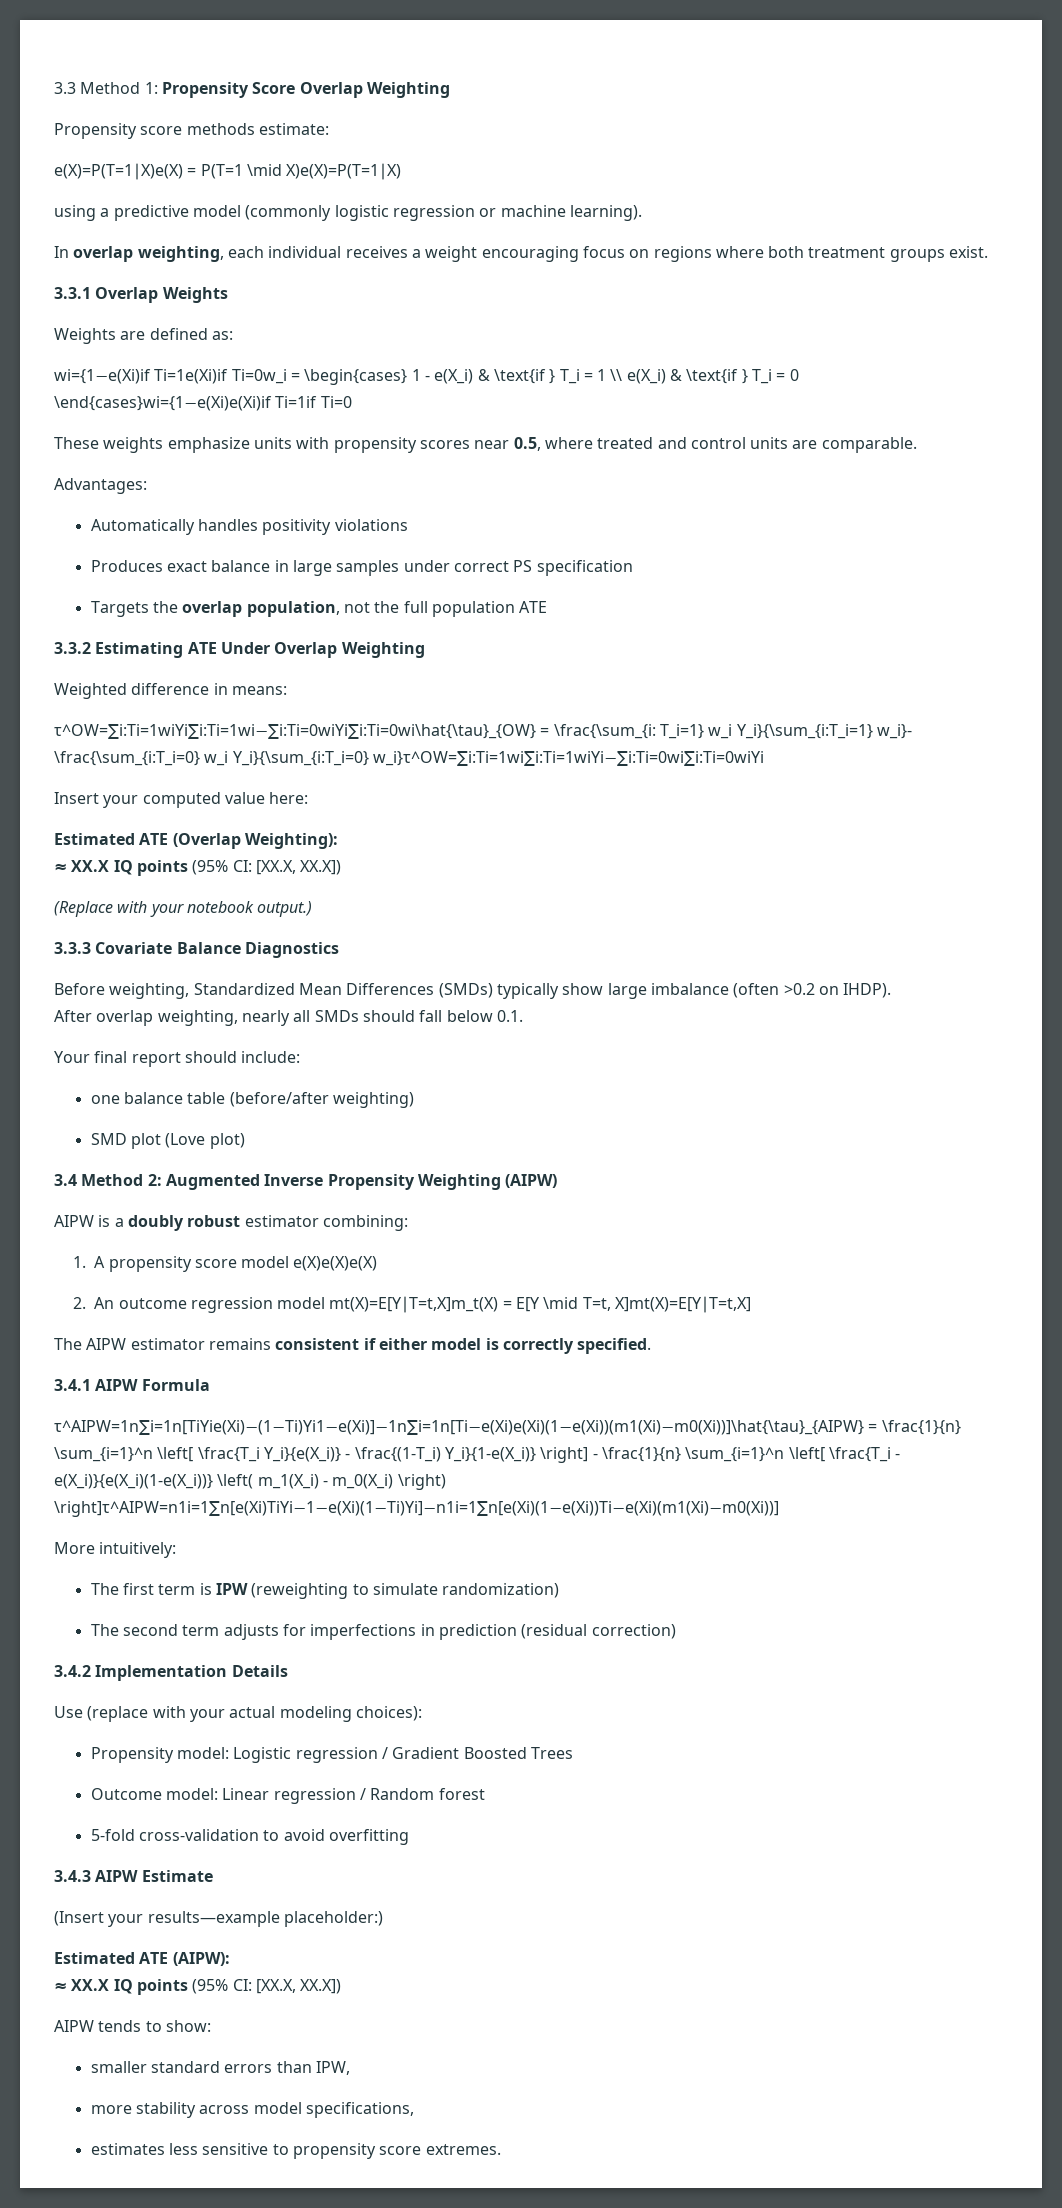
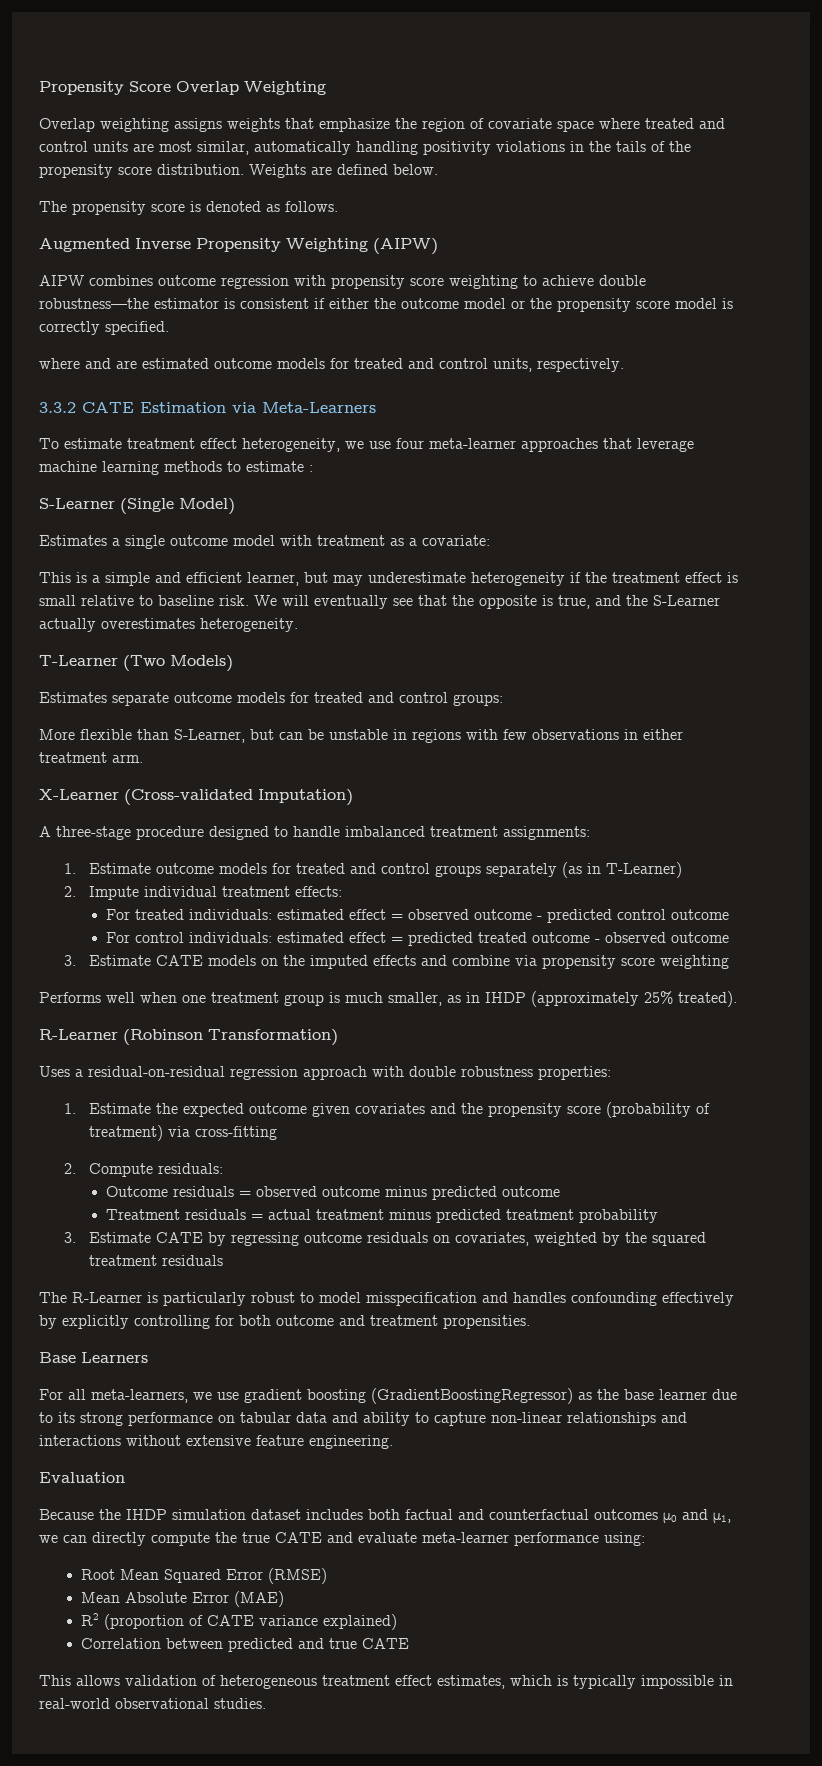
[54,82,158,94] 3.3 Method 1: -> (39, 88) none
[54,123,329,139] [54,163,402,180] [54,205,642,221] [54,246,989,262] [54,287,228,303] [54,328,233,344] [54,369,799,385] [54,396,352,411] [54,437,541,453] Propensity score methods estimate: // e(X)=P(T=1∣X)e(X) = P(T=1 \mid X)e(X)=P(T=1∣X) // using a predictive model (commonly logistic regression or machine learning). // In overlap weighting, each individual receives a weight encouraging focus on regions where both treatment groups exist. // 3.3.1 Overlap Weights // Weights are defined as: // wi={1−e(Xi)if Ti=1e(Xi)if Ti=0w_i = \begin{cases} 1 - e(X_i) & \text{if } T_i = 1 \\ e(X_i) & \text{if } T_i = 0 \end{cases}wi={1−e(Xi)e(Xi)if Ti=1if Ti=0 // These weights emphasize units with propensity scores near 0.5, -> [39,118,594,132] Overlap weighting assigns weights that emphasize the region of covariate space
[821,437,917,453] [54,478,147,494] [90,519,408,535] [90,560,633,576] [90,601,548,617] [54,642,425,658] [54,683,287,699] [54,724,912,739] [54,751,764,766] [54,792,309,808] [54,833,338,849] [54,860,342,876] [54,901,313,917] [54,942,339,958] [54,983,892,999] [54,1010,523,1026] [54,1051,301,1067] [90,1092,415,1108] [90,1133,245,1149] [54,1174,162,1186] comparable. // Advantages: // Automatically handles positivity violations // Produces exact balance in large samples under correct PS specification // Targets the overlap population, not the full population ATE // 3.3.2 Estimating ATE Under Overlap Weighting // Weighted difference in means: // τ^OW=∑i:Ti=1wiYi∑i:Ti=1wi−∑i:Ti=0wiYi∑i:Ti=0wi\hat{\tau}_{OW} = \frac{\sum_{i: T_i=1} w_i Y_i}{\sum_{i:T_i=1} w_i}- \frac{\sum_{i:T_i=0} w_i Y_i}{\sum_{i:T_i=0} w_i}τ^OW=∑i:Ti=1wi∑i:Ti=1wiYi−∑i:Ti=0wi∑i:Ti=0wiYi // Insert your computed value here: // Estimated ATE (Overlap Weighting): // ≈ XX.X IQ points (95% CI: [XX.X, XX.X]) // (Replace with your notebook output.) // 3.3.3 Covariate Balance Diagnostics // Before weighting, Standardized Mean Differences (SMDs) typically show large imbalance (often >0.2 on IHDP). // After overlap weighting, nearly all SMDs should fall below 0.1. // Your final report should include: // one balance table (before/after weighting) // SMD plot (Love plot) // 3.4 Method 2: -> [159,141,691,155] [39,164,438,178] [39,201,338,215] most similar, automatically handling positivity violations in the tails of the propensity score distribution. Weights are defined below. // The propensity score is denoted as follows. //
[98,1215,408,1231] [73,1256,378,1272] [73,1296,752,1313] [54,1338,652,1354] [54,1379,210,1391] [54,1420,961,1435] [54,1447,901,1463] [54,1474,446,1490] [54,1501,779,1517] [54,1542,177,1558] [90,1583,560,1599] [90,1624,676,1640] [54,1665,288,1681] [54,1706,422,1722] [90,1747,574,1763] [90,1788,485,1804] [90,1829,410,1845] [54,1870,213,1882] [54,1911,383,1927] [54,1952,230,1966] [54,1979,342,1995] [54,2020,211,2032] [90,2061,351,2075] [90,2102,415,2118] [90,2143,501,2159] is a doubly robust estimator combining: // 1. A propensity score model e(X)e(X)e(X) // 2. An outcome regression model mt(X)=E[Y∣T=t,X]m_t(X) = E[Y \mid T=t, X]mt(X)=E[Y∣T=t,X] // The AIPW estimator remains consistent if either model is correctly specified. // 3.4.1 AIPW Formula // τ^AIPW=1n∑i=1n[TiYie(Xi)−(1−Ti)Yi1−e(Xi)]−1n∑i=1n[Ti−e(Xi)e(Xi)(1−e(Xi))(m1(Xi)−m0(Xi))]\hat{\tau}_{AIPW} = \frac{1}{n} \sum_{i=1}^n \left[ \frac{T_i Y_i}{e(X_i)} - \frac{(1-T_i) Y_i}{1-e(X_i)} \right] - \frac{1}{n} \sum_{i=1}^n \left[ \frac{T_i - e(X_i)}{e(X_i)(1-e(X_i))} \left( m_1(X_i) - m_0(X_i) \right) \right]τ^AIPW=n1i=1∑n[e(Xi)TiYi−1−e(Xi)(1−Ti)Yi]−n1i=1∑n[e(Xi)(1−e(Xi))Ti−e(Xi)(m1(Xi)−m0(Xi))] // More intuitively: // The first term is IPW (reweighting to simulate randomization) // The second term adjusts for imperfections in prediction (residual correction) // 3.4.2 Implementation Details // Use (replace with your actual modeling choices): // Propensity model: Logistic regression / Gradient Boosted Trees // Outcome model: Linear regression / Random forest // 5-fold cross-validation to avoid overfitting // 3.4.3 AIPW Estimate // (Insert your results—example placeholder:) // Estimated ATE (AIPW): // ≈ XX.X IQ points (95% CI: [XX.X, XX.X]) // AIPW tends to show: // smaller standard errors than IPW, // more stability across model specifications, // estimates less sensitive to propensity score extremes. -> [89,275,646,289] [39,298,733,312] [39,321,169,335] [39,358,624,372] [39,402,376,413] [39,438,694,452] [39,461,313,475] [39,498,235,515] [39,535,490,549] [39,572,738,586] [39,595,720,609] [39,618,298,632] [39,655,233,672] [39,692,503,706] [39,729,683,743] [39,752,143,763] [39,789,353,806] [39,826,590,840] [63,862,682,878] [63,886,342,900] [106,909,730,923] [106,932,730,946] [63,955,729,969] [39,991,737,1007] [39,1029,338,1046] [39,1066,611,1080] [63,1102,710,1118] [88,1125,277,1141] [63,1163,223,1177] [106,1186,561,1200] [106,1209,659,1223] [63,1232,706,1246] [88,1255,223,1266] [39,1292,734,1306] [39,1315,530,1329] [39,1352,148,1363] [39,1388,737,1404] [39,1412,687,1426] [39,1435,393,1449] [39,1472,125,1483] [39,1509,731,1523] [39,1532,645,1546] [81,1568,328,1584] [81,1591,285,1607] [81,1613,398,1630] [81,1638,410,1652] [39,1675,733,1689] [39,1698,266,1709] combines outcome regression with propensity score weighting to achieve double robustness—the estimator is consistent if either the outcome model or the propensity score model is correctly specified. // where and are estimated outcome models for treated and control units, respectively. // 3.3.2 CATE Estimation via Meta-Learners // To estimate treatment effect heterogeneity, we use four meta-learner approaches that leverage machine learning methods to estimate : // S-Learner (Single Model) // Estimates a single outcome model with treatment as a covariate: // This is a simple and efficient learner, but may underestimate heterogeneity if the treatment effect is small relative to baseline risk. We will eventually see that the opposite is true, and the S-Learner actually overestimates heterogeneity. // T-Learner (Two Models) // Estimates separate outcome models for treated and control groups: // More flexible than S-Learner, but can be unstable in regions with few observations in either treatment arm. // X-Learner (Cross-validated Imputation) // A three-stage procedure designed to handle imbalanced treatment assignments: // 1. Estimate outcome models for treated and control groups separately (as in T-Learner) // 2. Impute individual treatment effects: // For treated individuals: estimated effect = observed outcome - predicted control outcome // For control individuals: estimated effect = predicted treated outcome - observed outcome // 3. Estimate CATE models on the imputed effects and combine via propensity score weighting // Performs well when one treatment group is much smaller, as in IHDP (approximately 25% treated). // R-Learner (Robinson Transformation) // Uses a residual-on-residual regression approach with double robustness properties: // 1. Estimate the expected outcome given covariates and the propensity score (probability of treatment) via cross-fitting // 2. Compute residuals: // Outcome residuals = observed outcome minus predicted outcome // Treatment residuals = actual treatment minus predicted treatment probability // 3. Estimate CATE by regressing outcome residuals on covariates, weighted by the squared treatment residuals // The R-Learner is particularly robust to model misspecification and handles confounding effectively by explicitly controlling for both outcome and treatment propensities. // Base Learners // For all meta-learners, we use gradient boosting (GradientBoostingRegressor) as the base learner due to its strong performance on tabular data and ability to capture non-linear relationships and interactions without extensive feature engineering. // Evaluation // Because the IHDP simulation dataset includes both factual and counterfactual outcomes μ0 and μ1, we can directly compute the true CATE and evaluate meta-learner performance using: // Root Mean Squared Error (RMSE) // Mean Absolute Error (MAE) // R2 (proportion of CATE variance explained) // Correlation between predicted and true CATE // This allows validation of heterogeneous treatment effect estimates, which is typically impossible in real-world observational studies.

